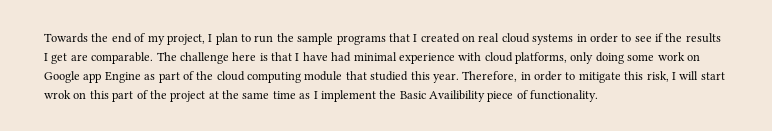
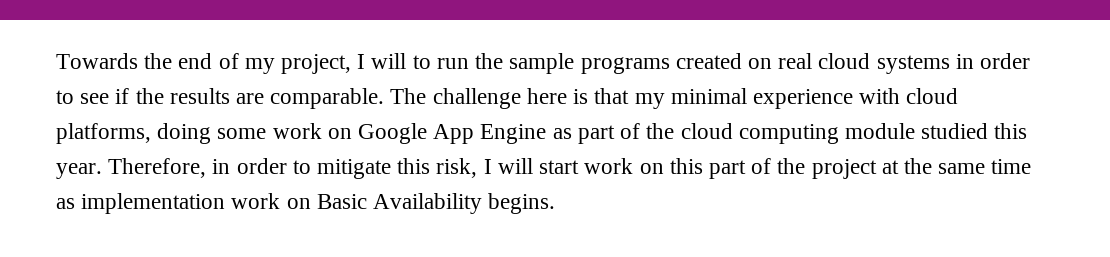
[215,33,238,45] plan -> [371,53,407,69] will
[388,33,418,42] that I -> (670, 65) none
[44,53,68,64] I get -> (230, 96) none
[295,52,352,62] I have had -> [634,93,665,109] my
[570,52,594,64] only -> (151, 133) none
[83,73,102,83] app -> [433,124,475,144] App
[345,71,367,80] that -> (915, 131) none
[44,90,71,99] wrok -> [584,158,634,174] work
[313,90,599,102] I implement the Basic Availibility piece of functionality. -> [81,193,556,214] implementation work on Basic Availability begins.

